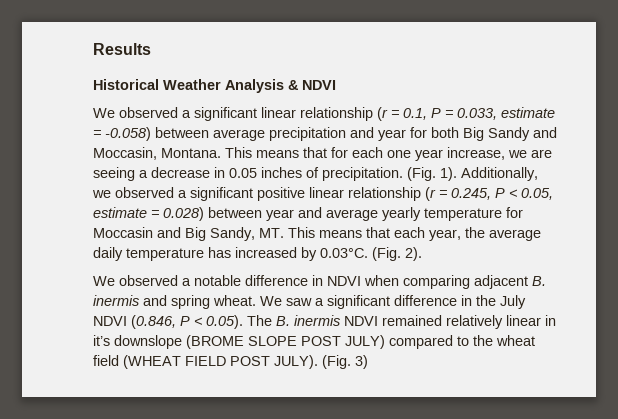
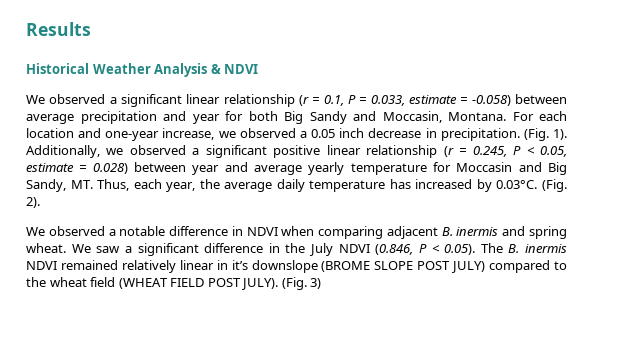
[225,147,552,161] [93,167,319,181] This means that for each one year increase, we are seeing a decrease in 0.05 inches of -> [512,111,567,121] [26,128,437,141] For each location and one-year increase, we observed a 0.05 inch decrease in
[288,227,390,238] This means that -> [97,179,130,191] Thus,

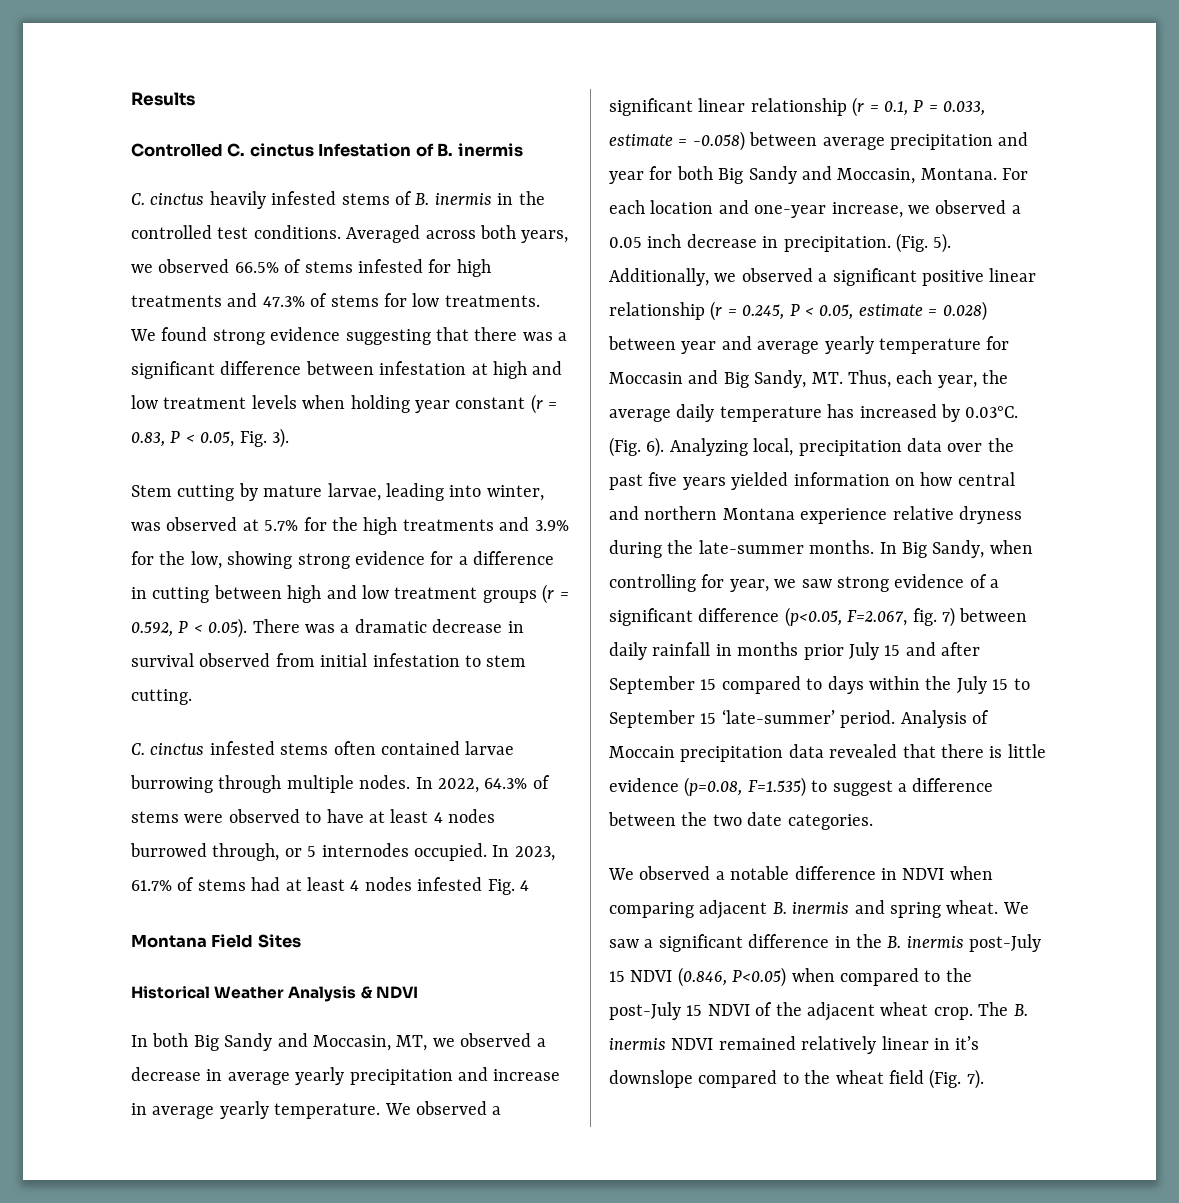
(91, 29) none -> [131,143,523,157] [131,191,545,209] [131,225,569,243] [131,259,491,277] [131,293,540,307] [130,327,568,345] [131,361,563,379] [131,394,558,414] [131,428,289,448] [131,483,544,501] [131,517,569,535] [131,551,555,569] [131,584,569,604] [131,618,524,638] [131,653,527,667] [131,689,192,705] [131,741,515,755] [130,775,550,793] [131,809,496,823] [130,843,555,861] [131,877,529,895] [131,934,301,948] // Controlled C. cinctus Infestation of B. inermis // C. cinctus heavily infested stems of B. inermis in the controlled test conditions. Averaged across both years, we observed 66.5% of stems infested for high treatments and 47.3% of stems for low treatments. We found strong evidence suggesting that there was a significant difference between infestation at high and low treatment levels when holding year constant (r = 0.83, P < 0.05, Fig. 3). // Stem cutting by mature larvae, leading into winter, was observed at 5.7% for the high treatments and 3.9% for the low, showing strong evidence for a difference in cutting between high and low treatment groups (r = 0.592, P < 0.05). There was a dramatic decrease in survival observed from initial infestation to stem cutting. // C. cinctus infested stems often contained larvae burrowing through multiple nodes. In 2022, 64.3% of stems were observed to have at least 4 nodes burrowed through, or 5 internodes occupied. In 2023, 61.7% of stems had at least 4 nodes infested Fig. 4 // Montana Field Sites
(259, 69) none -> [131,1033,546,1051] [131,1067,561,1085] [131,1101,381,1119] In both Big Sandy and Moccasin, MT, we observed a decrease in average yearly precipitation and increase in average yearly temperature.
[553,129,567,140] 1). -> [933,233,952,253] 5).
[26,197,40,208] 2). -> [646,437,1014,457] [609,472,1015,490] [609,506,1022,524] [609,540,1033,558] [609,574,1000,592] [609,607,1028,627] [609,642,981,660] [609,676,1030,694] [609,709,989,728] [609,744,1046,762] [609,777,994,797] [608,812,873,830] 6). Analyzing local, precipitation data over the past five years yielded information on how central and northern Montana experience relative dryness during the late-summer months. In Big Sandy, when controlling for year, we saw strong evidence of a significant difference (p<0.05, F=2.067, fig. 7) between daily rainfall in months prior July 15 and after September 15 compared to days within the July 15 to September 15 ‘late-summer’ period. Analysis of Moccain precipitation data revealed that there is little evidence (p=0.08, F=1.535) to suggest a difference between the two date categories.
[309,243,476,256] July NDVI (0.846, P < 0.05). -> [887,934,1042,952] [609,967,972,987] [609,1002,973,1021] B. inermis post-July 15 NDVI (0.846, P<0.05) when compared to the post-July 15 NDVI of the adjacent wheat crop.
[321,261,486,273] (BROME SLOPE POST JULY) -> (693, 1079) none
[118,277,322,290] (WHEAT FIELD POST JULY). (Fig. 3) -> [929,1069,984,1089] (Fig. 7).

